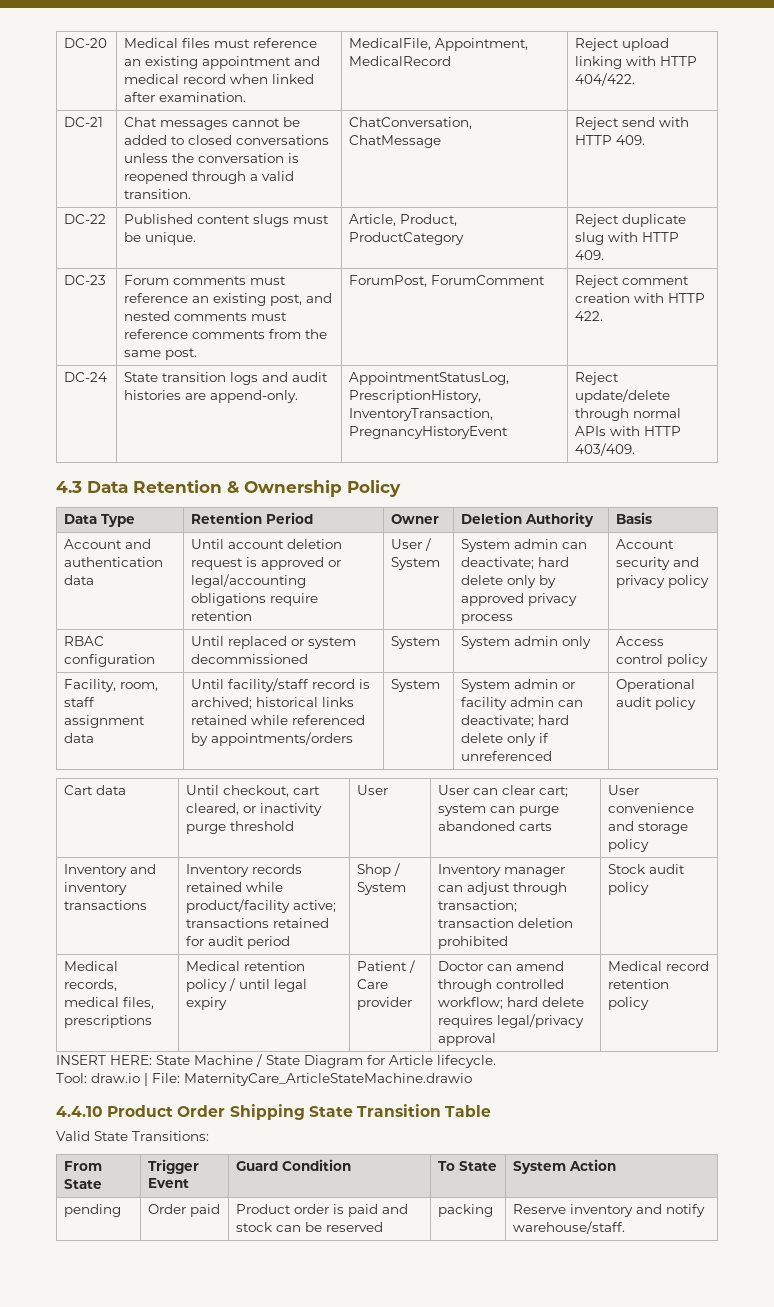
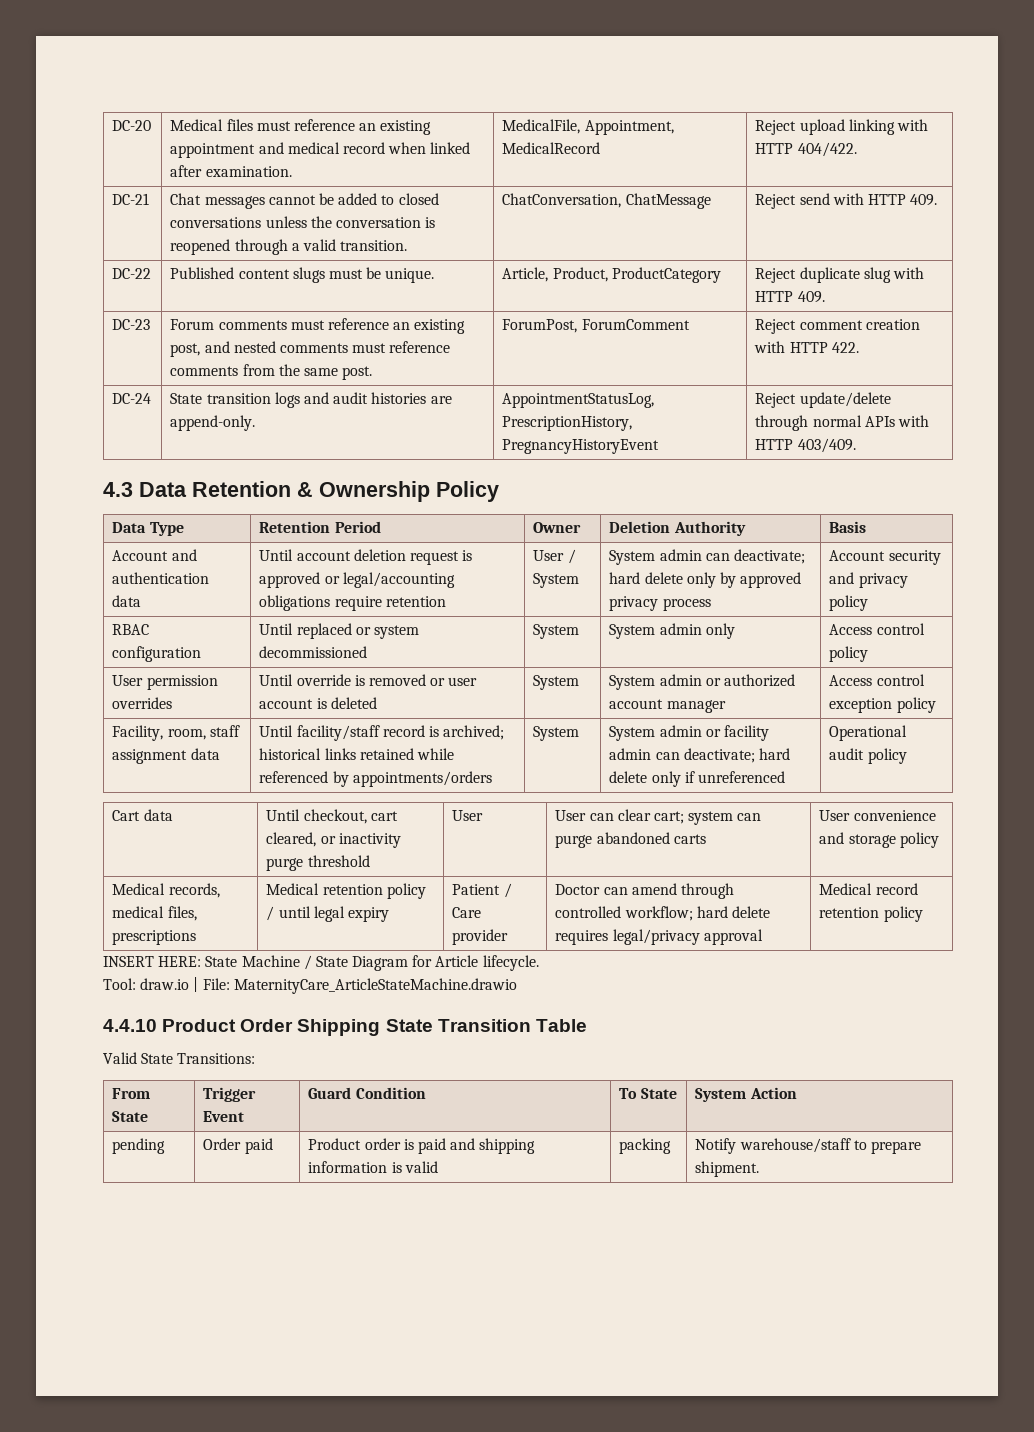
[349,408,494,421] InventoryTransaction, -> (633, 423) none
(709, 660) none -> [112,675,218,690] [112,697,173,709] [259,674,478,686] [259,697,377,709] [533,675,580,690] [609,674,795,690] [609,699,726,713] [829,674,925,686] [829,697,936,713] // User permission overrides | Until override is removed or user account is deleted | System | System admin or authorized account manager | Access control exception policy
[64,864,157,877] [64,882,128,895] [64,900,148,910] [186,864,303,877] [186,882,284,892] [186,899,337,913] [186,918,330,928] [186,936,291,949] [357,863,401,877] [357,882,407,895] [438,864,566,877] [438,882,568,895] [438,900,518,912] [438,918,574,928] [438,936,509,949] [608,864,686,874] [608,882,650,895] // Inventory and inventory transactions | Inventory records retained while product/facility active; transactions retained for audit period | Shop / System | Inventory manager can adjust through transaction; transaction deletion prohibited | Stock audit policy -> (939, 840) none
[236,1222,384,1232] [438,1204,494,1217] [513,1204,706,1217] [513,1221,626,1234] stock can be reserved | packing | Reserve inventory and notify warehouse/staff. -> [479,1138,536,1154] [308,1161,438,1173] [619,1138,672,1154] [695,1138,921,1154] [695,1161,760,1177] shipping information is valid | packing | Notify warehouse/staff to prepare shipment.

